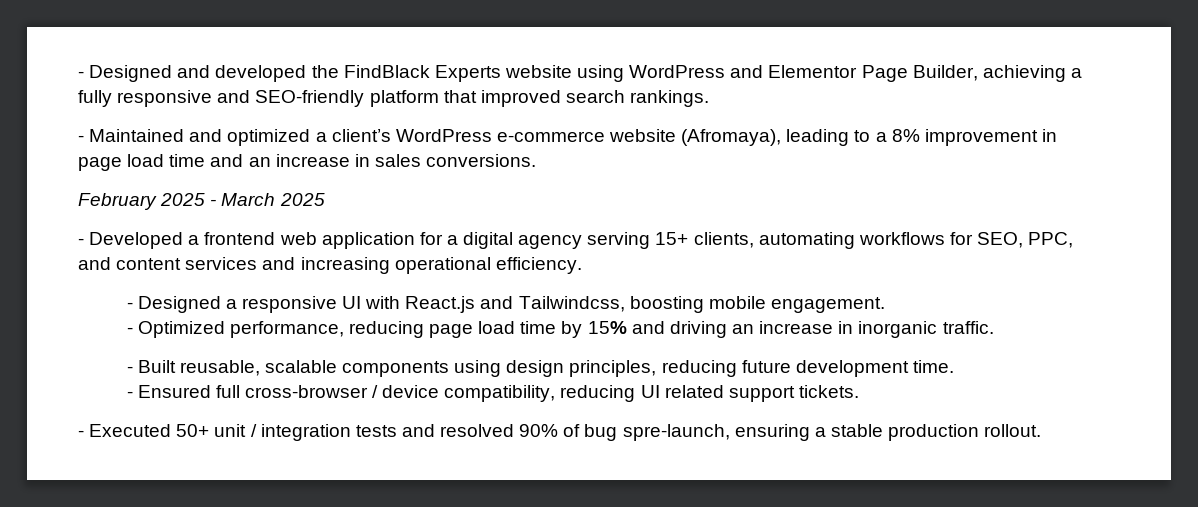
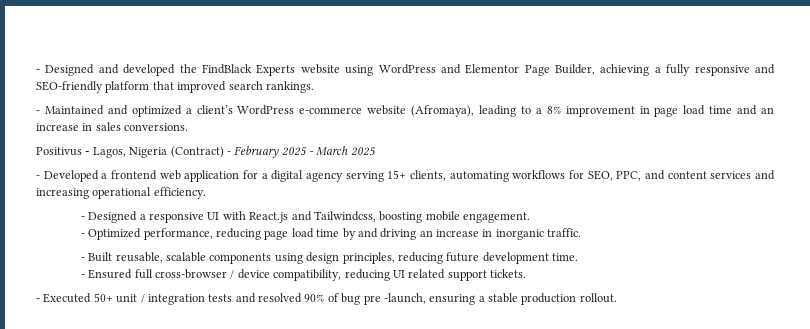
(537, 160) none -> [36,146,231,158] Positivus - Lagos, Nigeria (Contract) -
[587,321,627,334] 15% -> (356, 234) none
[622,424,730,441] spre-launch, -> [363,293,426,305] pre -launch,

